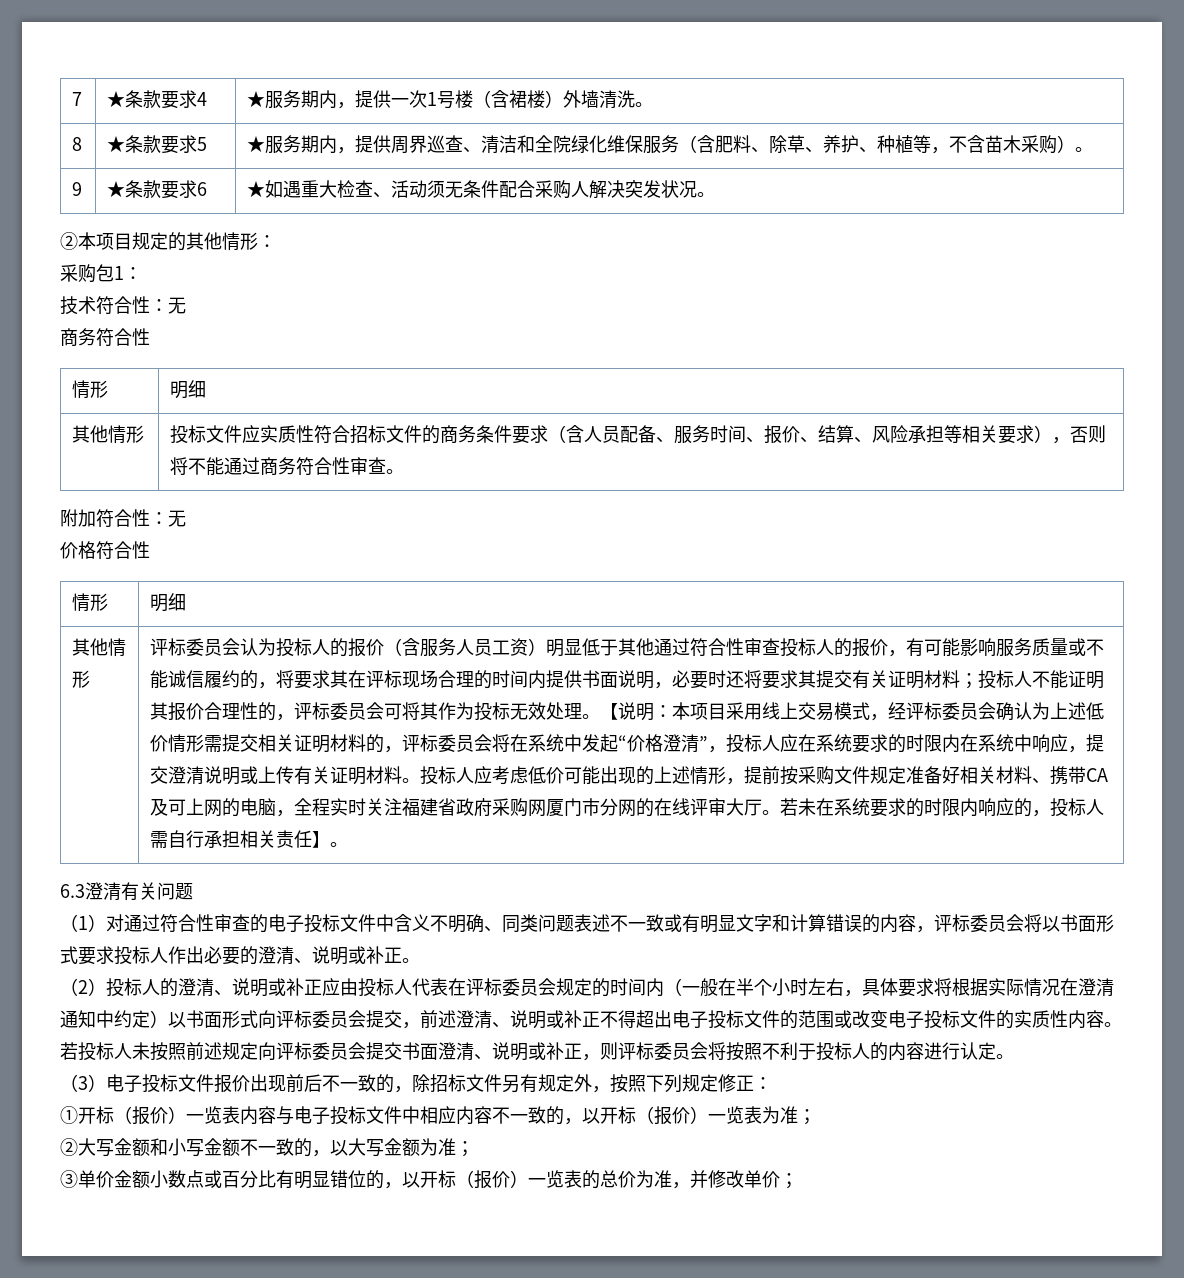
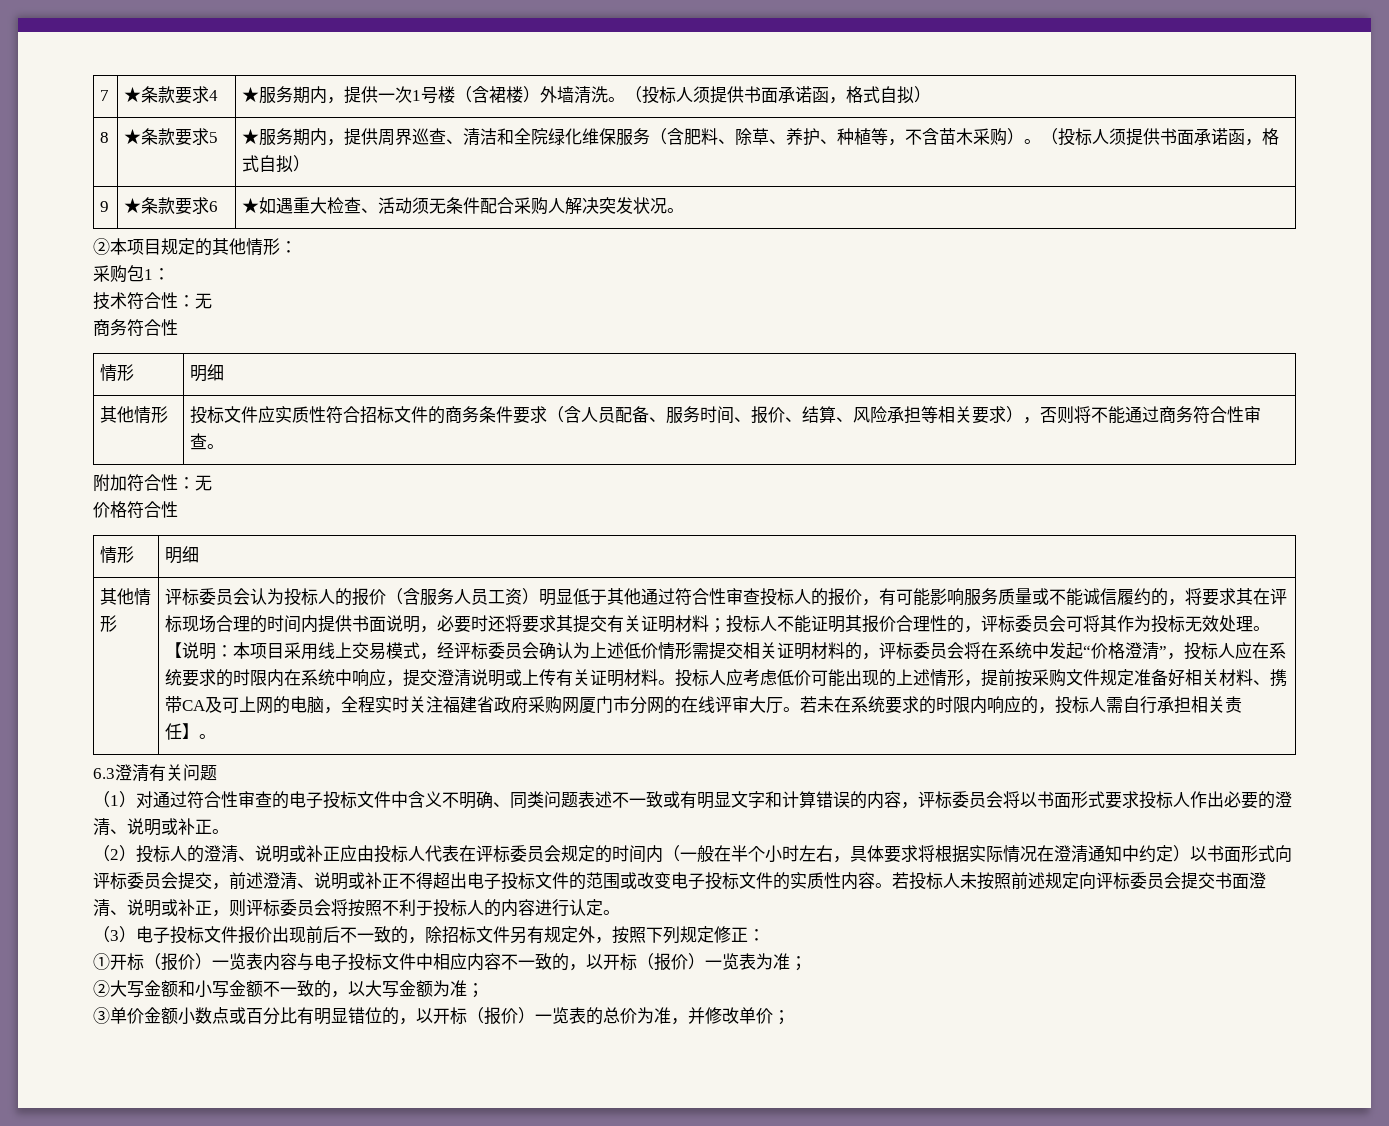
(654, 104) none -> [625,86,932,104] （投标人须提供书面承诺函，格式自拟）
(1094, 149) none -> [1041,128,1280,146] [242,155,311,173] （投标人须提供书面承诺函，格式自拟）

